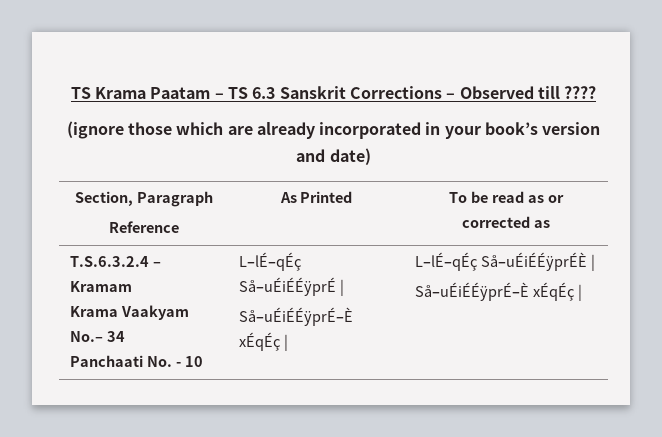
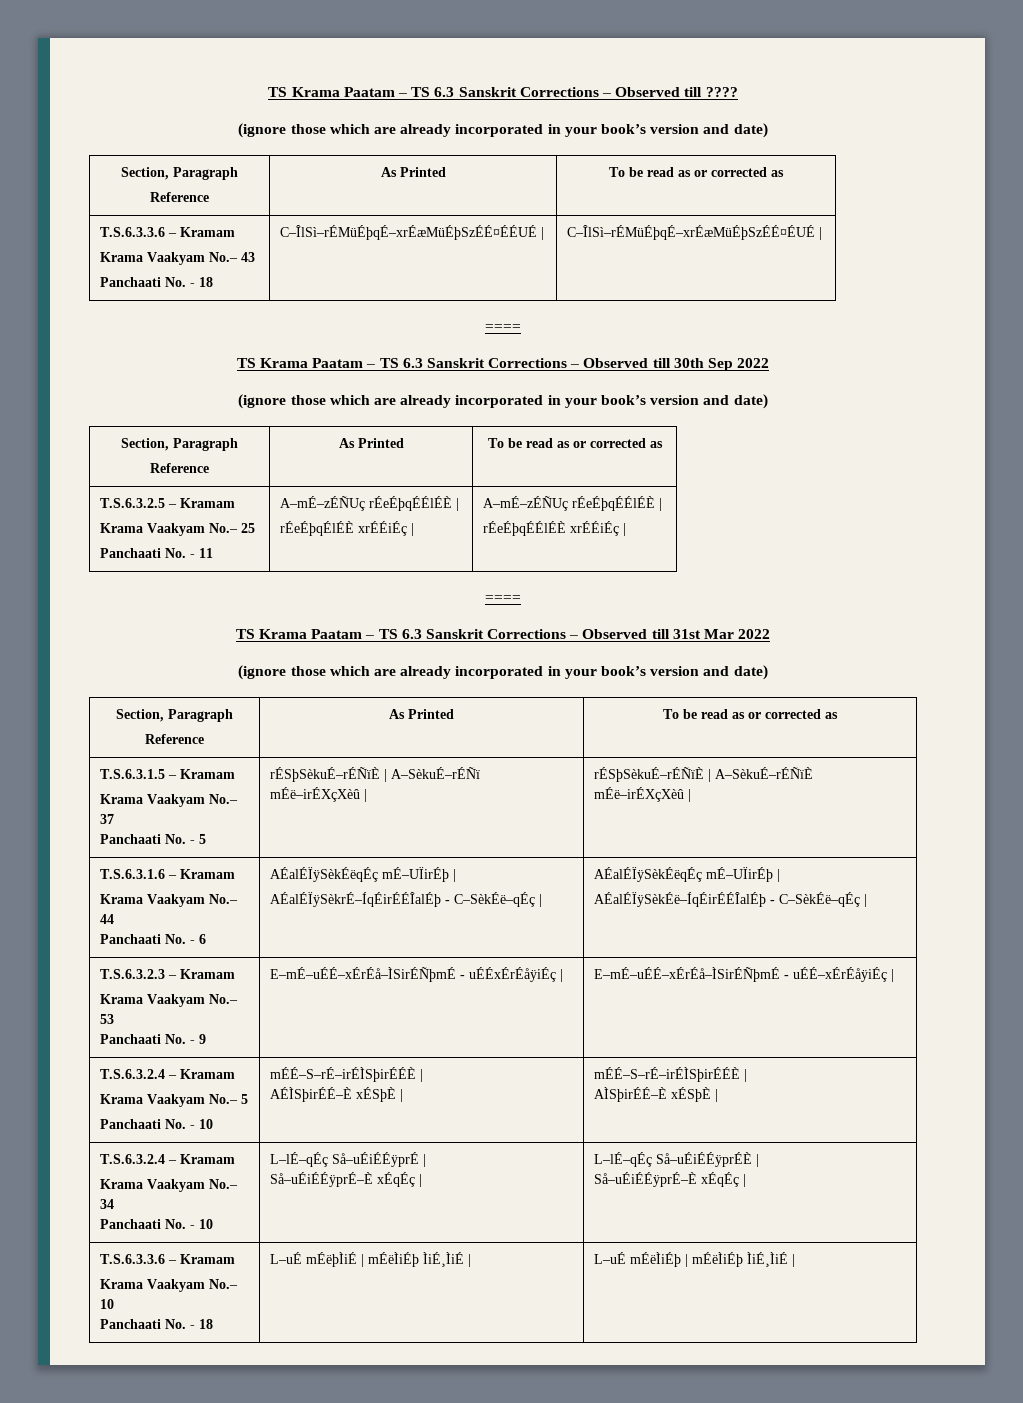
(550, 224) none -> [99,227,235,237] [99,252,255,265] [99,277,213,287] [279,225,544,240] [566,225,822,240] [485,324,521,331] [236,358,770,371] [238,394,768,409] [121,438,238,451] [150,463,209,473] [338,438,404,448] [487,438,663,448] [99,498,235,508] [99,523,255,536] [99,548,213,558] [279,496,459,511] [279,521,414,536] [482,496,662,511] [482,521,626,536] [485,595,521,602] [235,629,771,639] [238,665,768,680] [116,709,233,722] [145,734,204,744] [389,709,454,719] [663,709,838,719] [99,769,235,779] [99,794,238,807] [99,814,114,824] [99,834,206,844] [269,767,480,782] [269,787,367,802] [593,767,813,782] [593,787,691,802] [99,869,235,879] [99,894,238,907] [99,914,114,924] [99,934,206,944] [269,867,456,882] [269,892,542,907] [593,867,780,882] [593,892,867,907] [99,969,235,979] [99,994,238,1007] [99,1014,114,1024] [99,1034,206,1044] [269,967,563,982] [593,967,894,982] [99,1069,235,1079] [99,1094,248,1107] [99,1119,213,1129] [269,1067,423,1082] [269,1087,403,1102] [593,1067,747,1082] [593,1087,718,1102] // T.S.6.3.3.6 – Kramam // Krama Vaakyam No.– 43 // Panchaati No. - 18 | C–ÎlSì–rÉMüÉþqÉ–xrÉæMüÉþSzÉÉ¤ÉÉUÉ | | C–ÎlSì–rÉMüÉþqÉ–xrÉæMüÉþSzÉÉ¤ÉUÉ | // ==== // TS Krama Paatam – TS 6.3 Sanskrit Corrections – Observed till 30th Sep 2022 // (ignore those which are already incorporated in your book’s version and date) // Section, Paragraph // Reference | As Printed | To be read as or corrected as // T.S.6.3.2.5 – Kramam // Krama Vaakyam No.– 25 // Panchaati No. - 11 | A–mÉ–zÉÑUç rÉeÉþqÉÉlÉÈ | // rÉeÉþqÉlÉÈ xrÉÉiÉç | | A–mÉ–zÉÑUç rÉeÉþqÉÉlÉÈ | // rÉeÉþqÉÉlÉÈ xrÉÉiÉç | // ==== // TS Krama Paatam – TS 6.3 Sanskrit Corrections – Observed till 31st Mar 2022 // (ignore those which are already incorporated in your book’s version and date) // Section, Paragraph // Reference | As Printed | To be read as or corrected as // T.S.6.3.1.5 – Kramam // Krama Vaakyam No.– 37 // Panchaati No. - 5 | rÉSþSèkuÉ–rÉÑïÈ | A–SèkuÉ–rÉÑï mÉë–irÉXçXèû | | rÉSþSèkuÉ–rÉÑïÈ | A–SèkuÉ–rÉÑïÈ mÉë–irÉXçXèû | // T.S.6.3.1.6 – Kramam // Krama Vaakyam No.– 44 // Panchaati No. - 6 | AÉalÉÏÿSèkÉëqÉç mÉ–UÏirÉþ | // AÉalÉÏÿSèkrÉ–ÍqÉirÉÉÎalÉþ - C–SèkÉë–qÉç | | AÉalÉÏÿSèkÉëqÉç mÉ–UÏirÉþ | // AÉalÉÏÿSèkÉë–ÍqÉirÉÉÎalÉþ - C–SèkÉë–qÉç | // T.S.6.3.2.3 – Kramam // Krama Vaakyam No.– 53 // Panchaati No. - 9 | E–mÉ–uÉÉ–xÉrÉå–ÌSirÉÑþmÉ - uÉÉxÉrÉåÿiÉç | | E–mÉ–uÉÉ–xÉrÉå–ÌSirÉÑþmÉ - uÉÉ–xÉrÉåÿiÉç | // T.S.6.3.2.4 – Kramam // Krama Vaakyam No.– 5 // Panchaati No. - 10 | mÉÉ–S–rÉ–irÉÌSþirÉÉÈ | // AÉÌSþirÉÉ–È xÉSþÈ | | mÉÉ–S–rÉ–irÉÌSþirÉÉÈ | // AÌSþirÉÉ–È xÉSþÈ |
(583, 292) none -> [99,1254,235,1264] [99,1279,238,1292] [99,1299,114,1309] [99,1319,213,1329] [269,1252,471,1267] [593,1252,795,1267] // T.S.6.3.3.6 – Kramam // Krama Vaakyam No.– 10 // Panchaati No. - 18 | L–uÉ mÉëþÌiÉ | mÉëÌiÉþ ÌiÉ¸ÌiÉ | | L–uÉ mÉëÌiÉþ | mÉëÌiÉþ ÌiÉ¸ÌiÉ |

